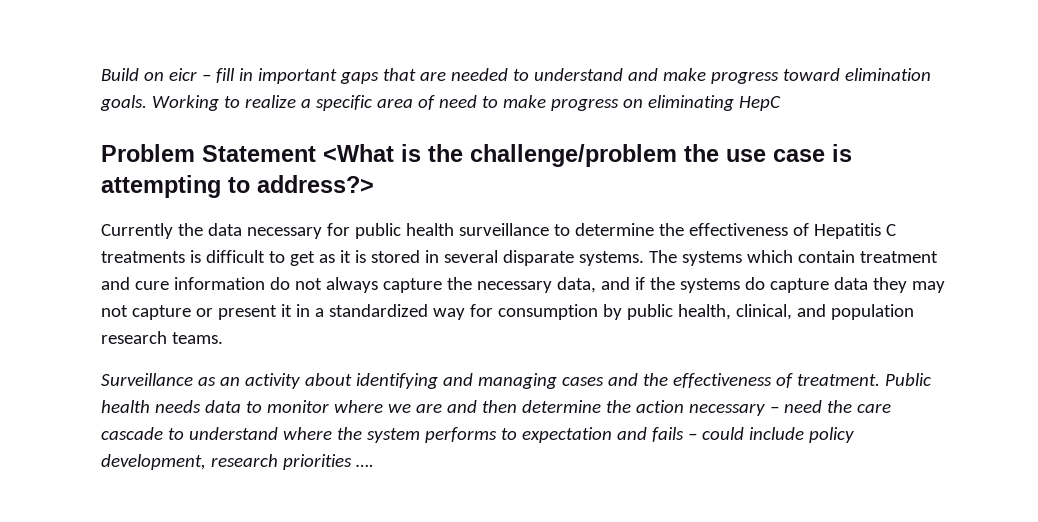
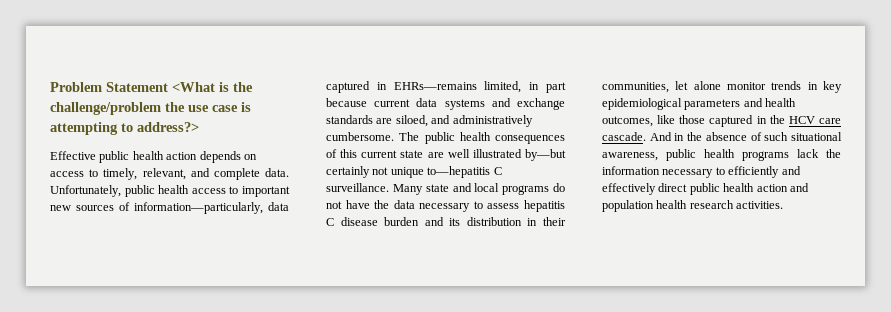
[101,68,931,84] [100,95,781,111] Build on eicr – fill in important gaps that are needed to understand and make progress toward elimination goals. Working to realize a specific area of need to make progress on eliminating HepC // -> (50, 87) none
[101,223,896,239] [101,250,938,266] [101,277,945,293] [101,304,914,320] [101,331,223,344] [101,373,931,389] [101,400,891,416] [101,427,854,443] [101,454,374,470] Currently the data necessary for public health surveillance to determine the effectiveness of Hepatitis C treatments is difficult to get as it is stored in several disparate systems. The systems which contain treatment and cure information do not always capture the necessary data, and if the systems do capture data they may not capture or present it in a standardized way for consumption by public health, clinical, and population research teams. // Surveillance as an activity about identifying and managing cases and the effectiveness of treatment. Public health needs data to monitor where we are and then determine the action necessary – need the care cascade to understand where the system performs to expectation and fails – could include policy development, research priorities …. -> [50,151,257,163] [50,168,289,180] [50,185,290,197] [50,202,289,214] [326,81,566,93] [326,98,565,110] [326,115,533,127] [326,132,565,144] [326,149,566,161] [326,166,502,178] [326,183,565,195] [326,200,565,212] [326,217,566,226] [602,81,842,93] [602,98,797,110] [602,115,841,127] [602,132,842,141] [602,149,841,161] [602,166,801,178] [602,183,809,195] [602,200,784,212] Effective public health action depends on access to timely, relevant, and complete data. Unfortunately, public health access to important new sources of information—particularly, data captured in EHRs—remains limited, in part because current data systems and exchange standards are siloed, and administratively cumbersome. The public health consequences of this current state are well illustrated by—but certainly not unique to—hepatitis C surveillance. Many state and local programs do not have the data necessary to assess hepatitis C disease burden and its distribution in their communities, let alone monitor trends in key epidemiological parameters and health outcomes, like those captured in the HCV care cascade. And in the absence of such situational awareness, public health programs lack the information necessary to efficiently and effectively direct public health action and population health research activities.

